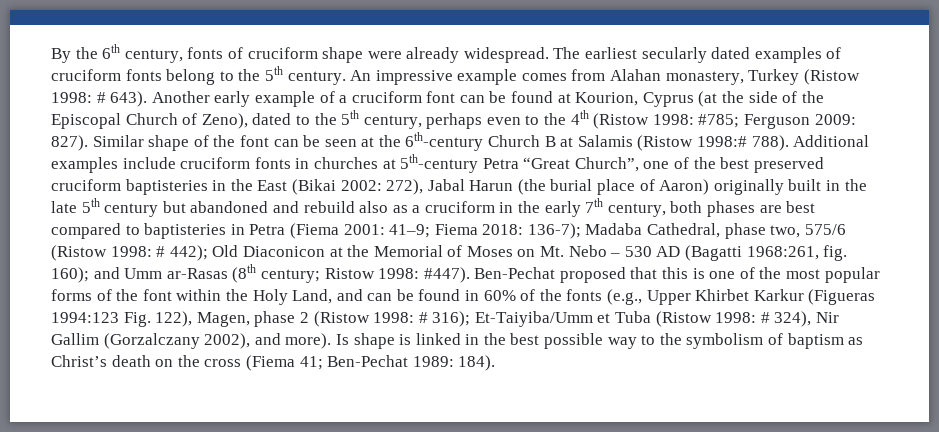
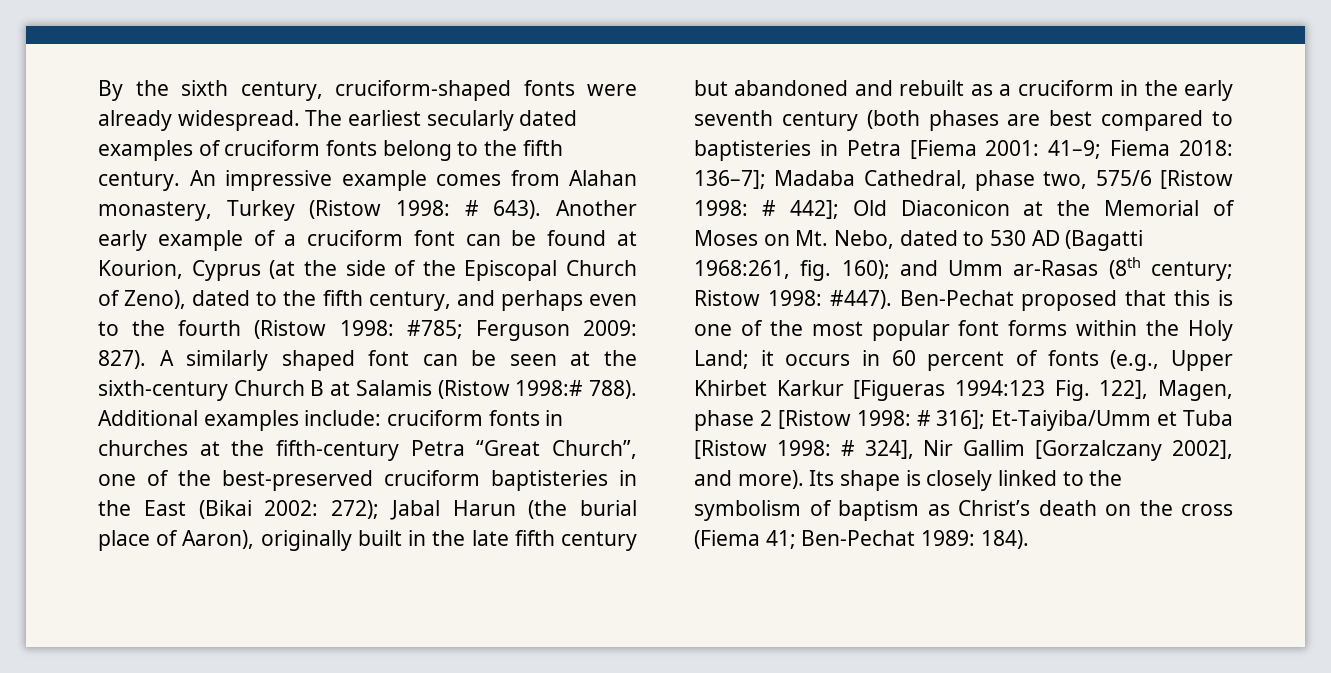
[102,44,364,63] 6th century, fonts of cruciform shape -> [181,80,575,101] sixth century, cruciform-shaped fonts
[264,66,283,81] 5th -> [522,140,563,156] fifth
[341,110,422,129] 5th century, -> [322,290,495,311] fifth century, and
[570,110,589,125] 4th -> [178,320,242,336] fourth
[92,135,236,151] Similar shape of the -> [159,350,355,371] A similarly shaped
[405,132,484,151] 6th-century -> [98,380,228,401] sixth-century
[122,157,176,169] include -> [304,410,382,426] include:
[400,154,479,173] 5th-century -> [231,440,399,461] the fifth-century
[720,157,824,173] best preserved -> [222,470,373,491] best-preserved
[386,179,424,195] 272), -> [331,500,379,519] 272);
[659,179,710,195] Aaron) -> [182,530,255,549] Aaron),
[81,198,100,213] 5th -> [514,530,555,546] fifth
[303,201,389,213] rebuild also -> [899,80,965,96] rebuilt
[585,198,703,217] 7th century, both -> [694,110,920,131] seventh century (both
[289,223,339,239] (Fiema -> [909,140,977,159] [Fiema
[527,223,581,239] 136-7); -> [694,170,766,189] 136–7];
[51,245,208,261] (Ristow 1998: # 442); -> [1160,170,1233,189] [694,200,839,219] [Ristow 1998: # 442];
[568,245,621,257] Nebo – -> [834,230,985,249] Nebo, dated to
[51,289,562,305] forms of the font within the Holy Land, and can be found in 60% of the -> [958,320,1233,341] [694,350,1038,371] font forms within the Holy Land; it occurs in 60 percent of
[808,289,876,305] (Figueras -> [853,380,946,401] [Figueras
[155,311,193,327] 122), -> [1099,380,1149,399] 122],
[313,311,471,327] (Ristow 1998: # 316); -> [777,410,986,429] [Ristow 1998: # 316];
[655,311,812,327] (Ristow 1998: # 324), -> [694,440,914,459] [Ristow 1998: # 324],
[103,333,251,349] (Gorzalczany 2002), -> [1035,440,1233,461] [Gorzalczany 2002],
[335,334,349,345] Is -> [809,470,835,486] Its
[415,333,637,349] linked in the best possible way -> [926,470,1058,491] closely linked

